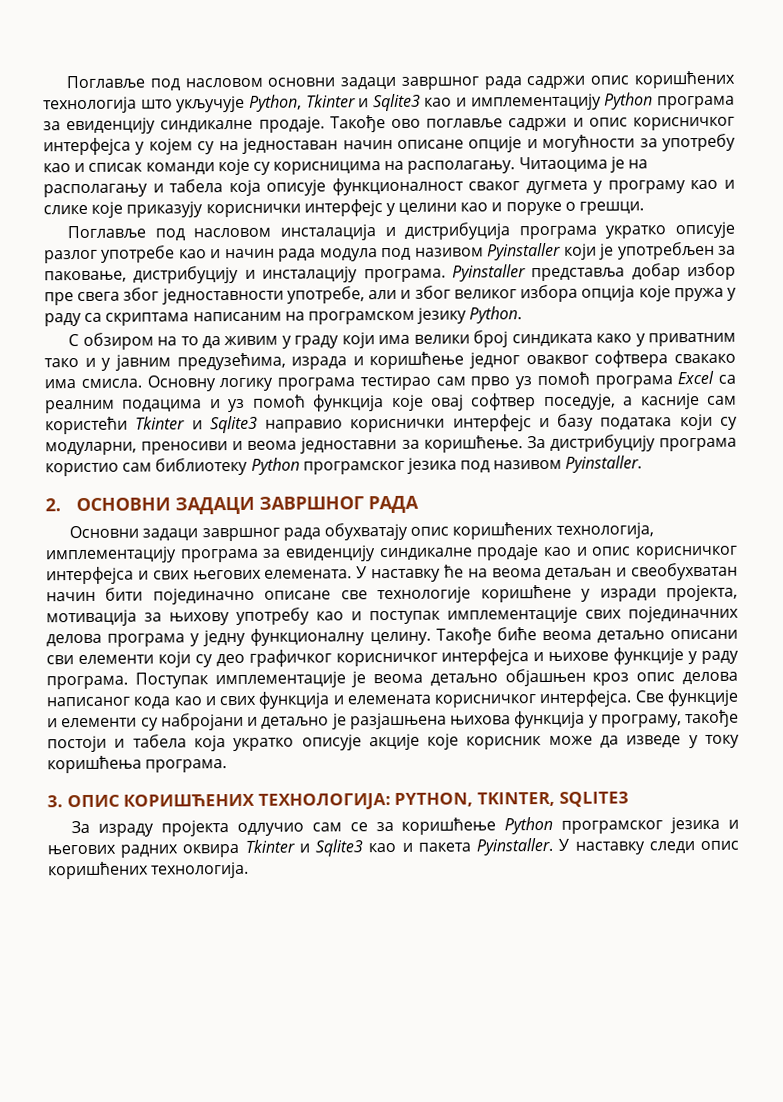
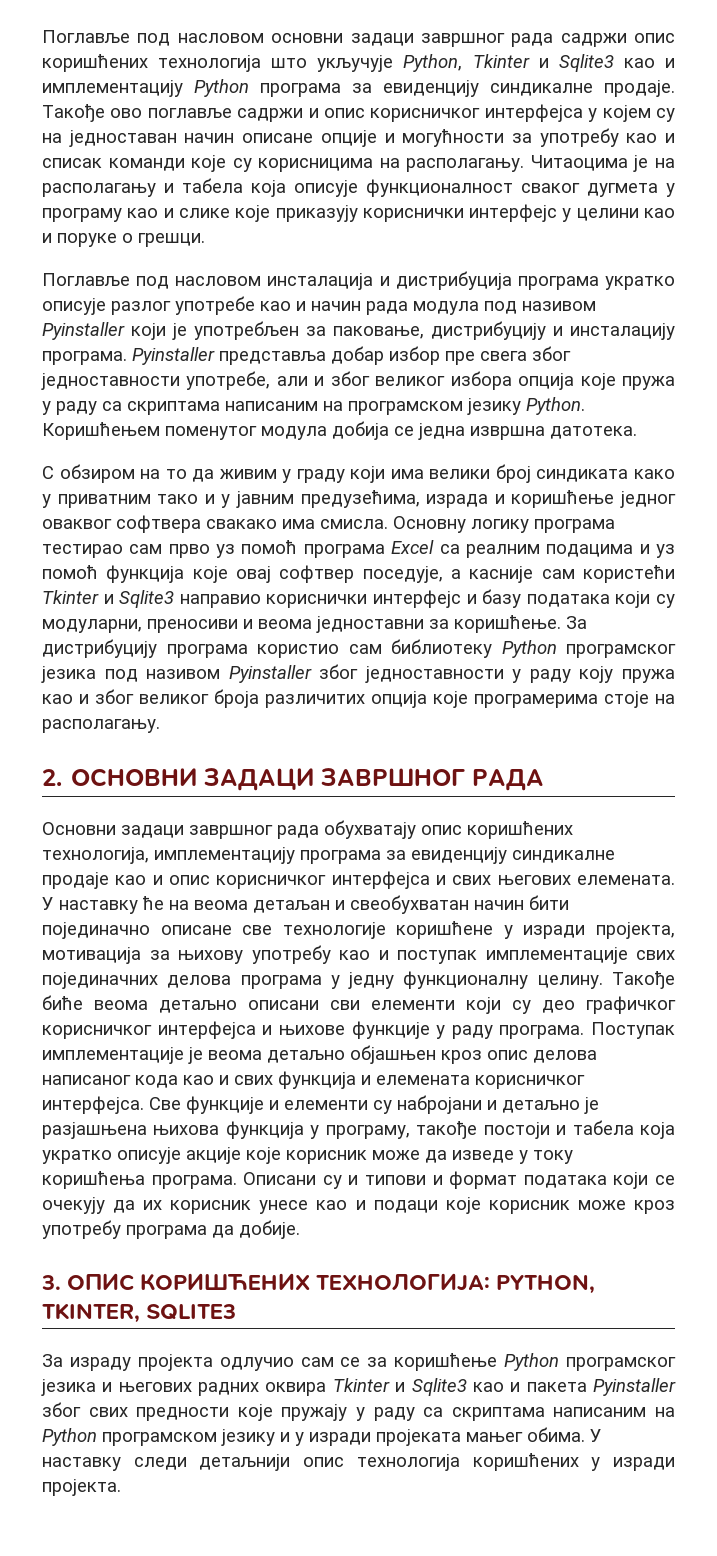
(523, 315) none -> [42,421,637,440] Коришћењем поменутог модула добија се једна извршна датотека.
[565,455,643,473] Pyinstaller. -> [228,664,675,683] [42,689,675,708] [42,719,160,733] Pyinstaller због једноставности у раду коју пружа као и због великог броја различитих опција које програмерима стоје на располагању.
(228, 766) none -> [243,1171,676,1189] [42,1197,675,1214] [42,1220,300,1239] Описани су и типови и формат података који се очекују да их корисник унесе као и подаци које корисник може кроз употребу програма да добије.
[476,837,740,856] [48,861,250,880] Pyinstaller. У наставку следи опис коришћених технологија. -> [593,1378,677,1396] [42,1402,676,1421] [42,1427,602,1446] [42,1453,675,1471] [42,1479,121,1496] Pyinstaller због свих предности које пружају у раду са скриптама написаним на Python програмском језику и у изради пројеката мањег обима. У наставку следи детаљнији опис технологија коришћених у изради пројекта.

